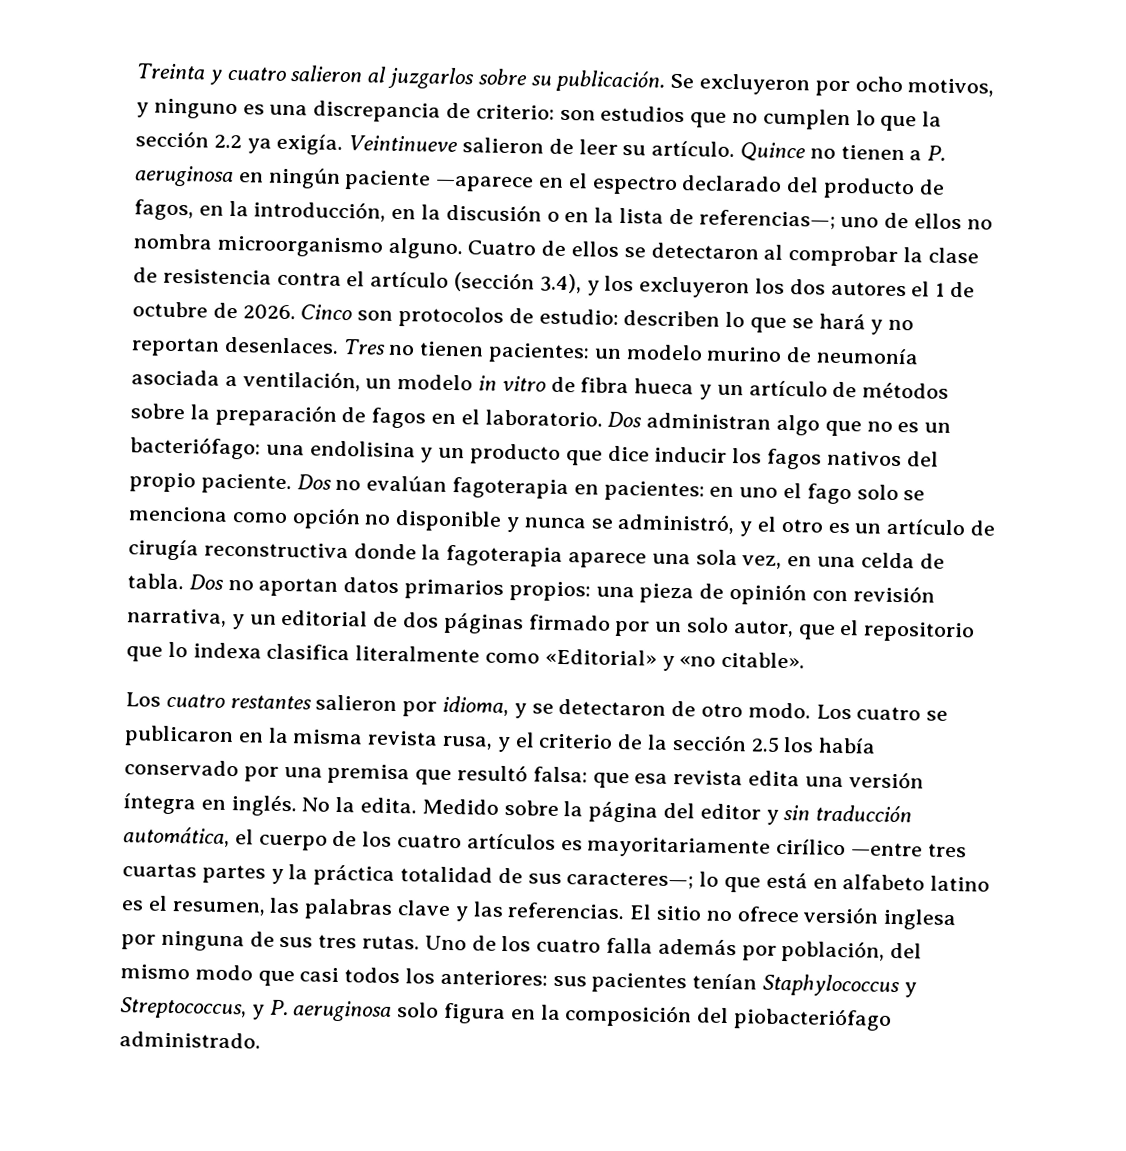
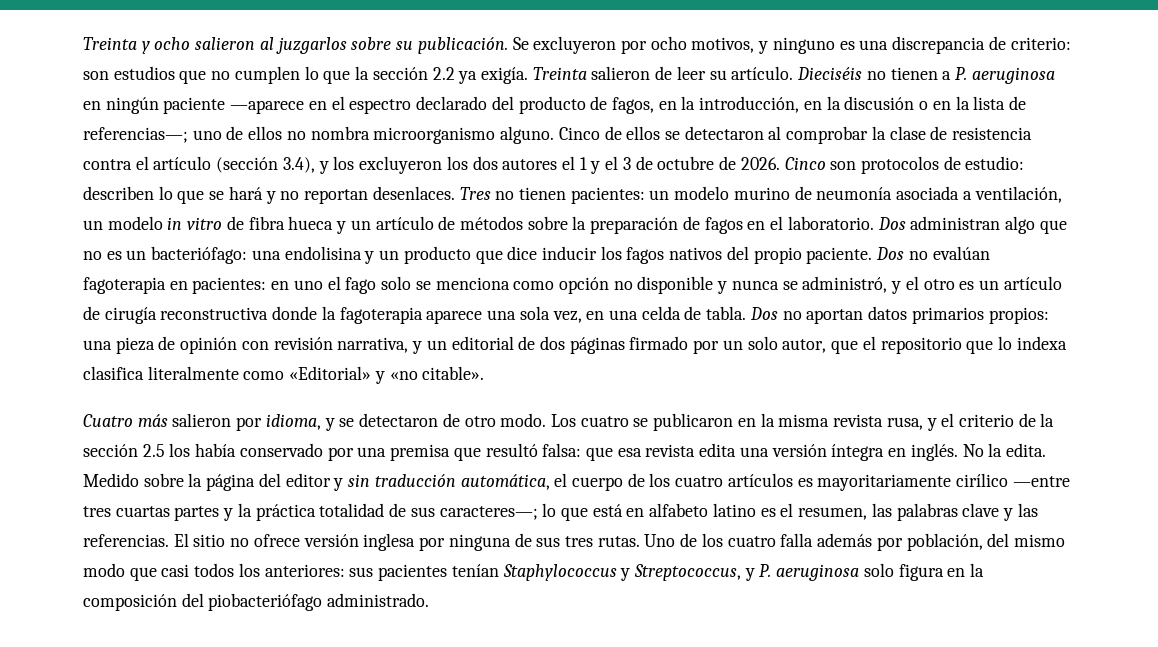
[226,66,287,81] cuatro -> [154,37,191,50] ocho
[348,135,459,153] Veintinueve -> [532,67,587,80] Treinta
[740,142,807,163] Quince -> [797,67,863,80] Dieciséis
[467,240,538,256] Cuatro -> [558,127,600,140] Cinco
(946, 289) none -> [590,156,631,174] y el 3
[125,692,312,710] Los cuatro restantes -> [83,414,168,427] Cuatro más

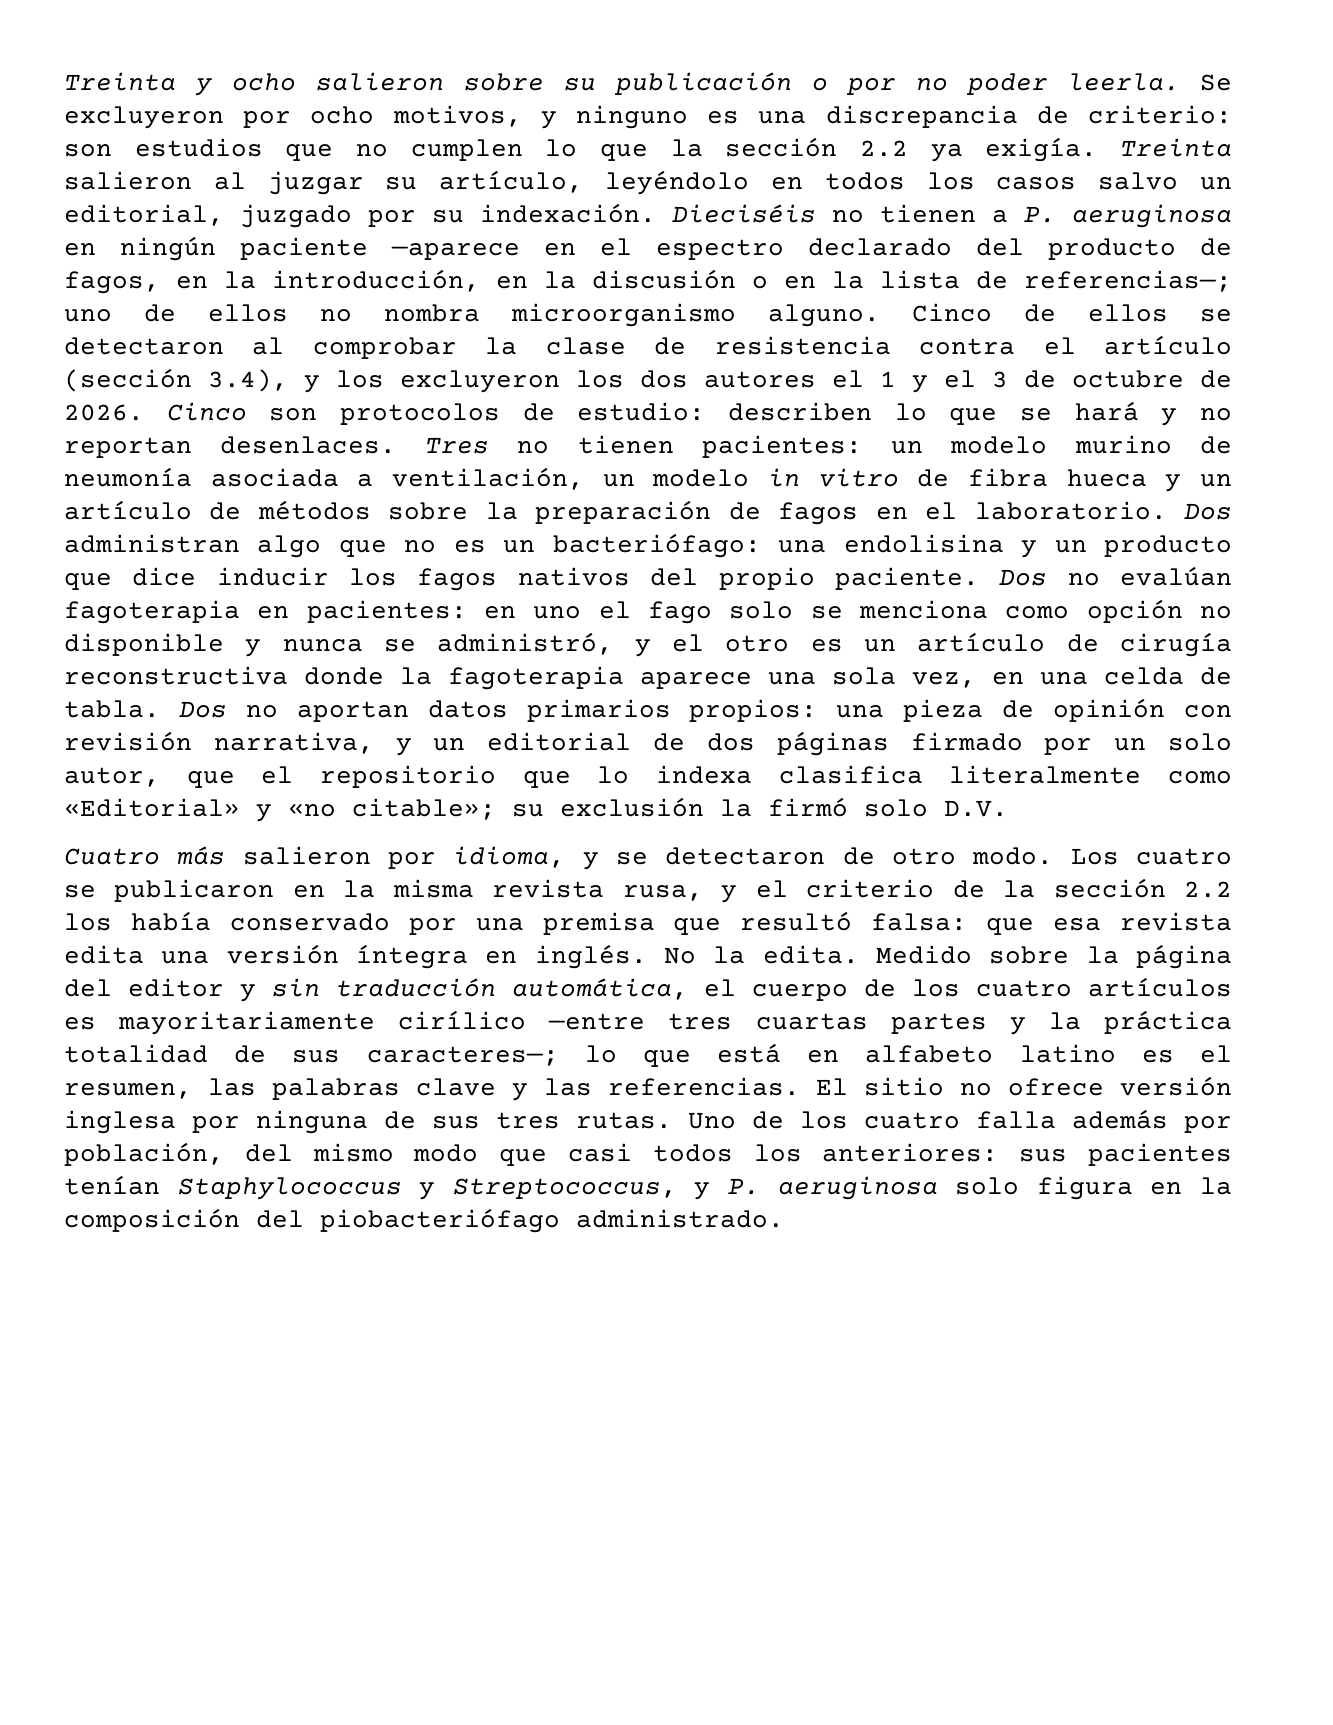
[259,37,508,54] al juzgarlos sobre su publicación. -> [464,72,1180,95] sobre su publicación o por no poder leerla.
[655,66,794,80] de leer su artículo. -> [213,170,1233,195] [64,203,656,228] al juzgar su artículo, leyéndolo en todos los casos salvo un editorial, juzgado por su indexación.
[422,366,485,380] citable». -> [352,797,1008,820] citable»; su exclusión la firmó solo D.V.
[142,444,165,457] 2.5 -> [1184,881,1232,898] 2.2

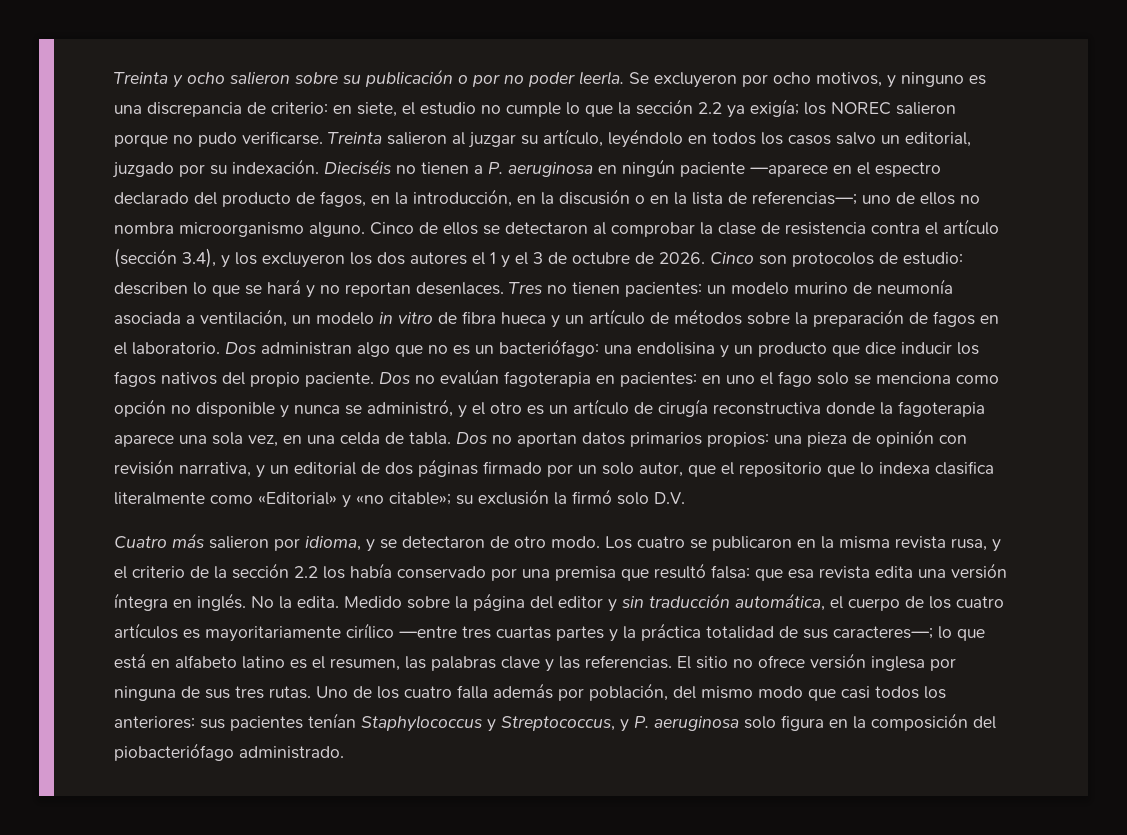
[64,138,523,161] son estudios que no cumplen -> [333,102,561,117] en siete, el estudio no cumple
[985,137,1098,162] exigía. -> [750,99,956,117] [114,131,323,147] exigía; los NOREC salieron porque no pudo verificarse.

